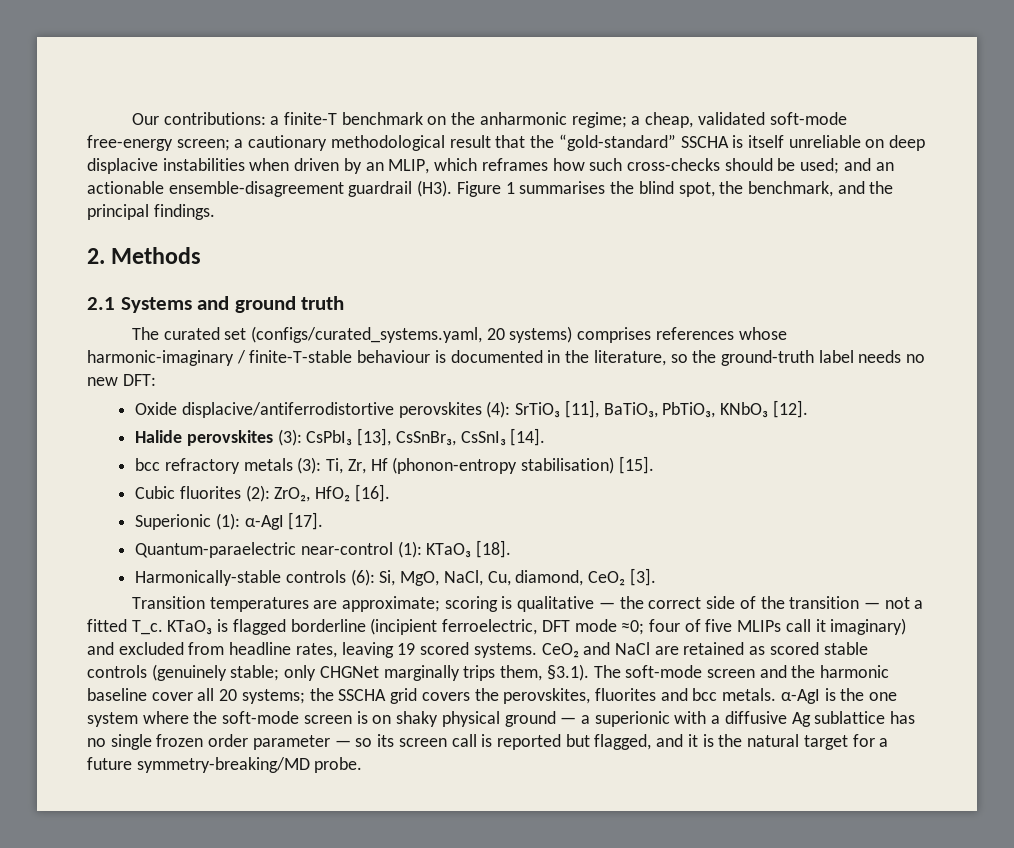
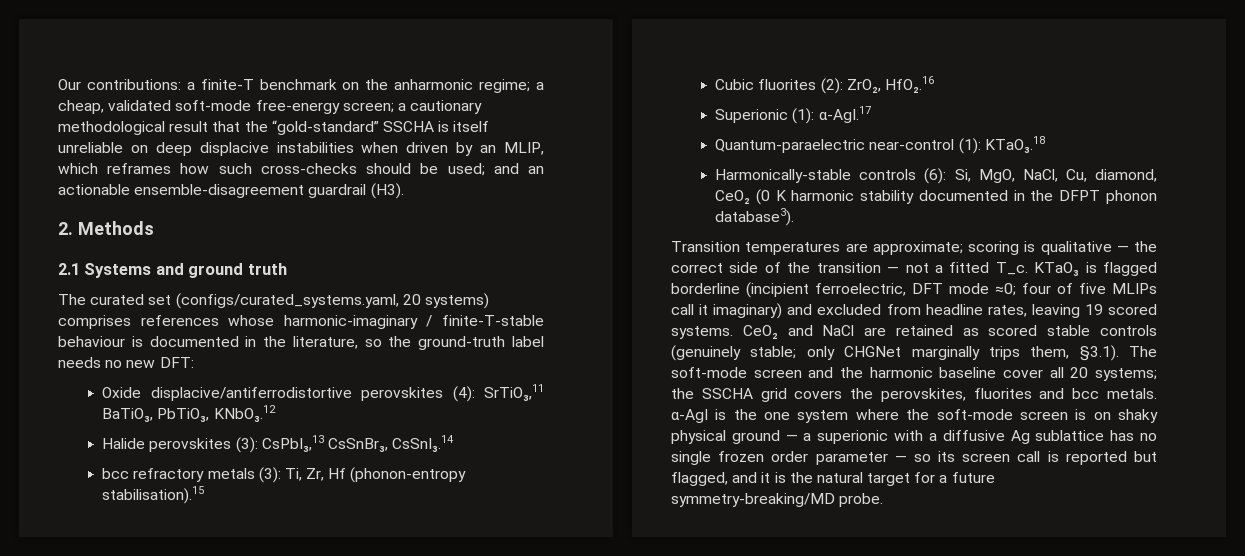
[456,181,894,197] [87,204,215,220] Figure 1 summarises the blind spot, the benchmark, and the principal findings. -> (404, 191) none
[515,400,808,418] [135,428,546,446] SrTiO₃ [11], BaTiO₃, PbTiO₃, KNbO₃ [12]. // Halide perovskites (3): CsPbI₃ [13], CsSnBr₃, CsSnI₃ [14]. -> [484,384,544,401] [102,405,276,422] [102,435,455,453] SrTiO₃,11 BaTiO₃, PbTiO₃, KNbO₃.12 // Halide perovskites (3): CsPbI₃,13 CsSnBr₃, CsSnI₃.14
[520,456,654,474] stabilisation) [15]. -> [102,486,205,504] stabilisation).15
[315,484,390,502] HfO₂ [16]. -> [884,76,934,93] HfO₂.16
[244,512,324,530] α-AgI [17]. -> [818,106,871,123] α-AgI.17
[426,540,512,558] KTaO₃ [18]. -> [984,136,1045,153] KTaO₃.18
[629,568,656,586] [3]. -> [755,189,1157,205] [715,208,795,226] (0 K harmonic stability documented in the DFPT phonon database3).

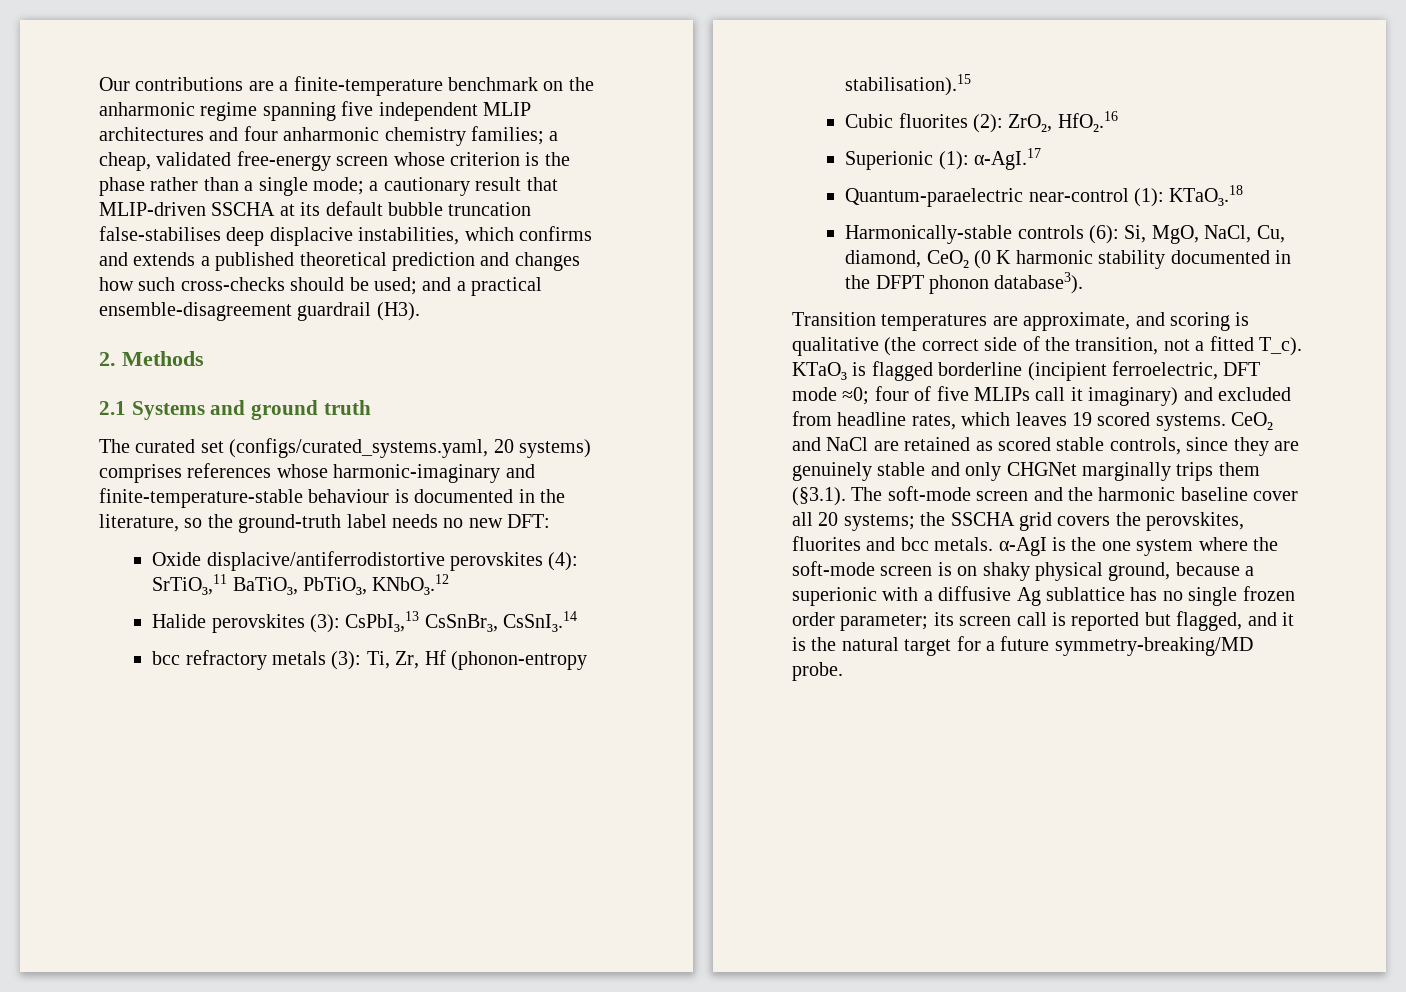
[86,79,545,93] [58,100,394,114] contributions: a finite-T benchmark on the anharmonic regime; a cheap, validated soft-mode free-energy screen; -> [135,76,594,96] [99,101,531,121] [99,126,559,146] [99,151,570,171] [99,177,364,196] contributions are a finite-temperature benchmark on the anharmonic regime spanning five independent MLIP architectures and four anharmonic chemistry families; a cheap, validated free-energy screen whose criterion is the phase rather than a single mode;
[58,121,165,135] methodological -> (470, 186) none
[244,120,490,135] [58,142,545,156] [58,163,172,174] the “gold-standard” SSCHA is itself unreliable on deep displacive instabilities when driven by an MLIP, which reframes -> [99,201,532,216] [99,226,592,246] [99,252,580,271] MLIP-driven SSCHA at its default bubble truncation false-stabilises deep displacive instabilities, which confirms and extends a published theoretical prediction and changes
[528,166,544,174] [58,184,130,195] an actionable -> [456,277,543,296] a practical
[426,315,544,327] / finite-T-stable -> [505,464,535,478] [99,488,303,508] and finite-temperature-stable
[872,241,963,255] approximate; -> [1023,312,1165,331] approximate, and
[1116,241,1157,252] — the -> [884,337,917,356] (the
[816,262,900,273] transition — -> [1075,337,1159,355] transition,
[995,262,1028,275] T_c. -> [1259,337,1302,356] T_c).
[1031,304,1080,318] leaving -> [961,412,1067,426] which leaves
[1100,325,1157,336] [671,345,797,361] controls (genuinely stable; -> [1109,437,1299,456] [792,462,960,481] controls, since they are genuinely stable and
[1030,345,1119,361] them, §3.1). -> [1218,462,1260,476] [792,487,846,506] them (§3.1).
[731,430,798,444] ground — -> [1108,562,1240,581] ground, because
[815,452,931,465] parameter — so -> [840,614,929,631] parameter;

